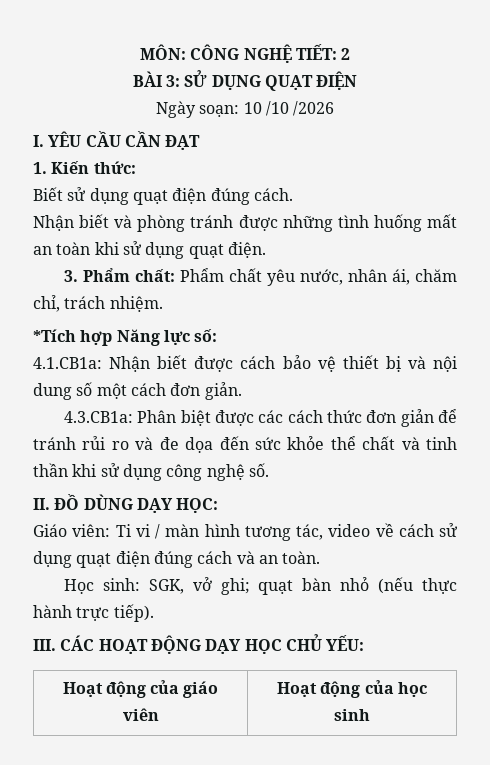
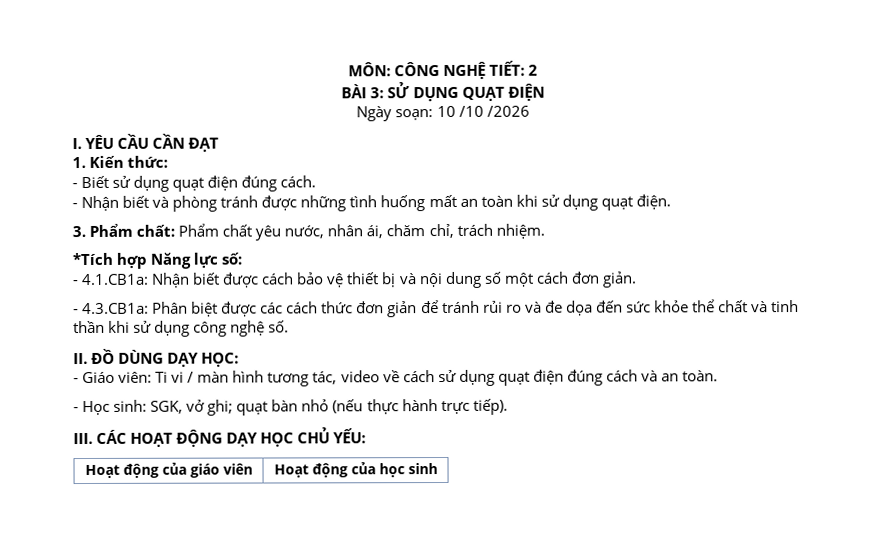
(136, 167) none -> [72,183,78,189] -
(293, 194) none -> [72,203,78,209] -
(218, 335) none -> [73,280,79,286] -
(242, 391) none -> [73,309,79,315] -
(219, 505) none -> [73,378,79,384] -
(321, 557) none -> [73,407,79,413] -

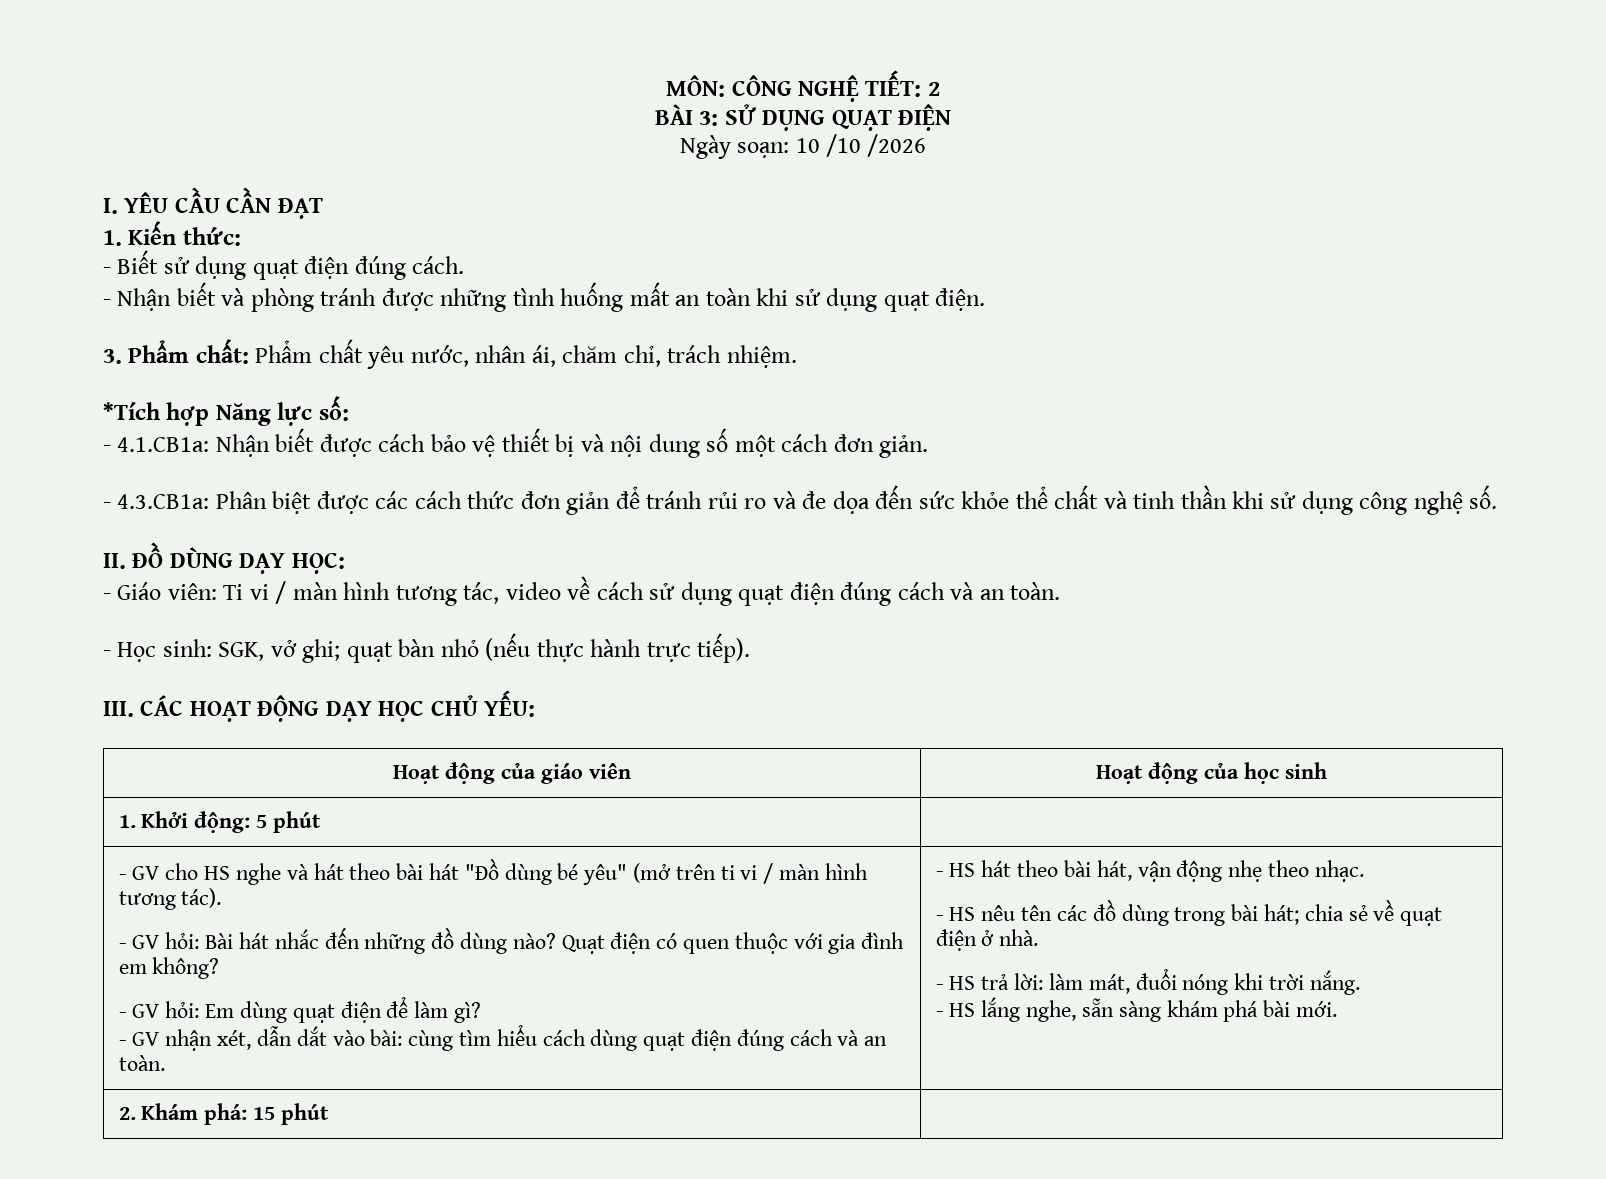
(438, 469) none -> [118,811,321,833] [118,859,868,885] [118,888,222,910] [118,928,905,954] [118,957,220,979] [118,997,481,1023] [118,1025,888,1051] [118,1055,165,1071] [935,860,1364,882] [935,900,1443,926] [935,929,1039,951] [935,969,1360,995] [935,997,1337,1022] [118,1103,329,1125] // 1. Khởi động: 5 phút | // - GV cho HS nghe và hát theo bài hát "Đồ dùng bé yêu" (mở trên ti vi / màn hình tương tác). // - GV hỏi: Bài hát nhắc đến những đồ dùng nào? Quạt điện có quen thuộc với gia đình em không? // - GV hỏi: Em dùng quạt điện để làm gì? // - GV nhận xét, dẫn dắt vào bài: cùng tìm hiểu cách dùng quạt điện đúng cách và an toàn. | - HS hát theo bài hát, vận động nhẹ theo nhạc. // - HS nêu tên các đồ dùng trong bài hát; chia sẻ về quạt điện ở nhà. // - HS trả lời: làm mát, đuổi nóng khi trời nắng. // - HS lắng nghe, sẵn sàng khám phá bài mới. // 2. Khám phá: 15 phút |

